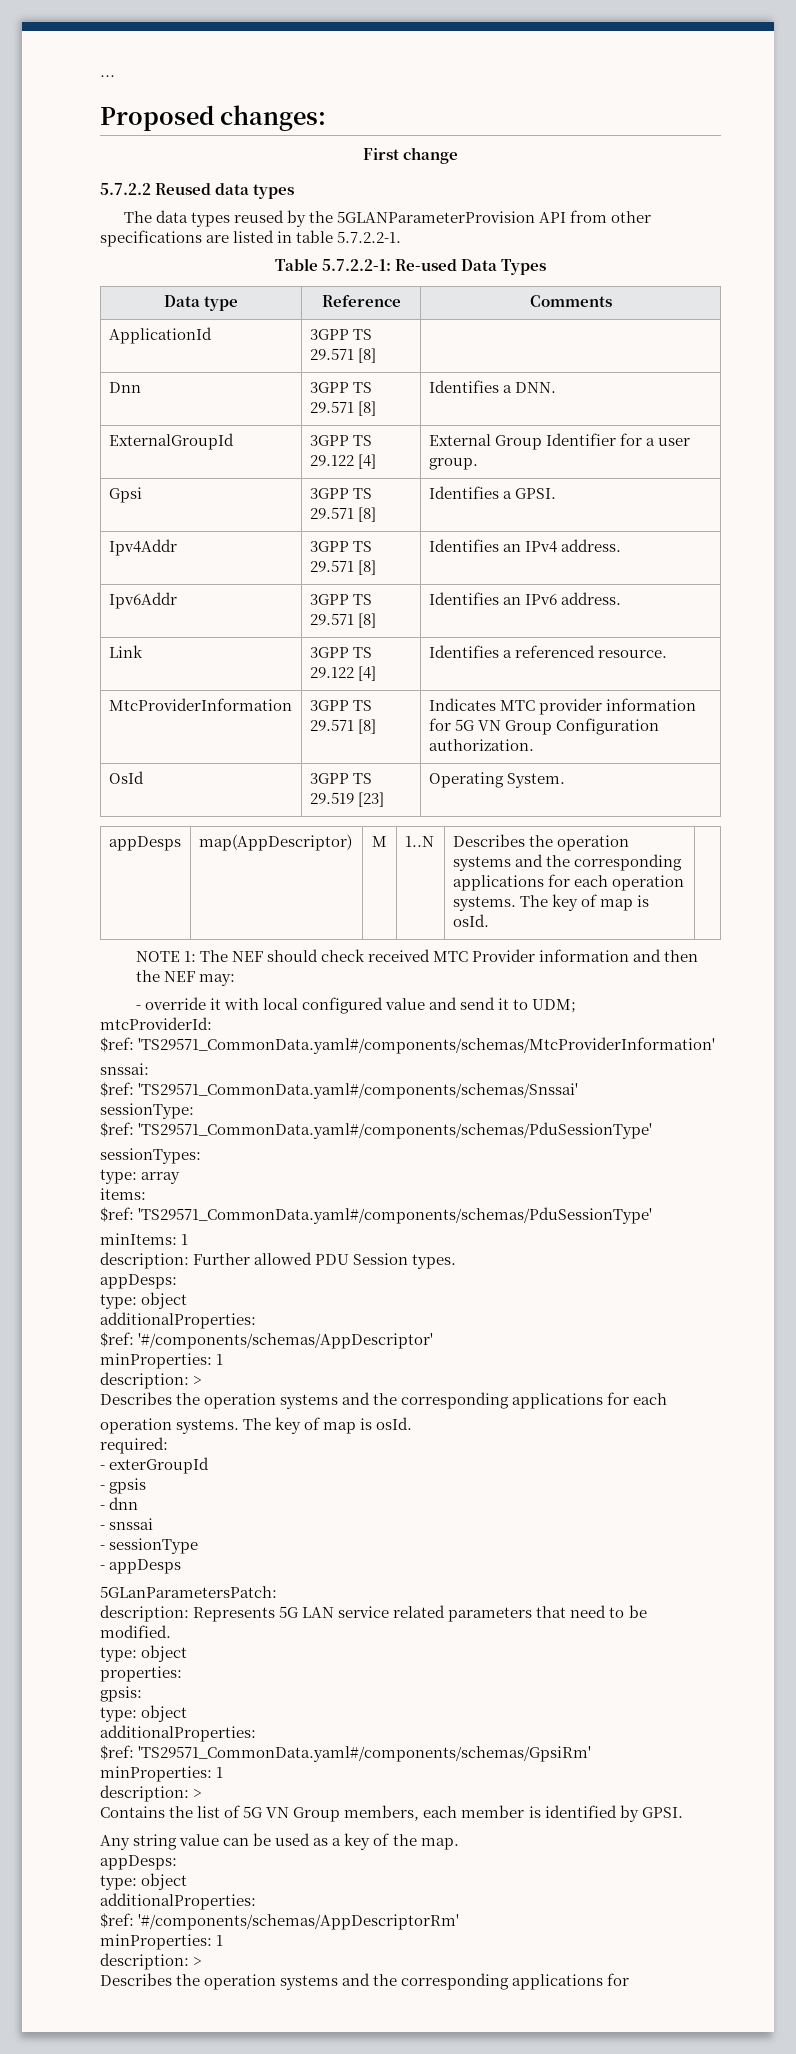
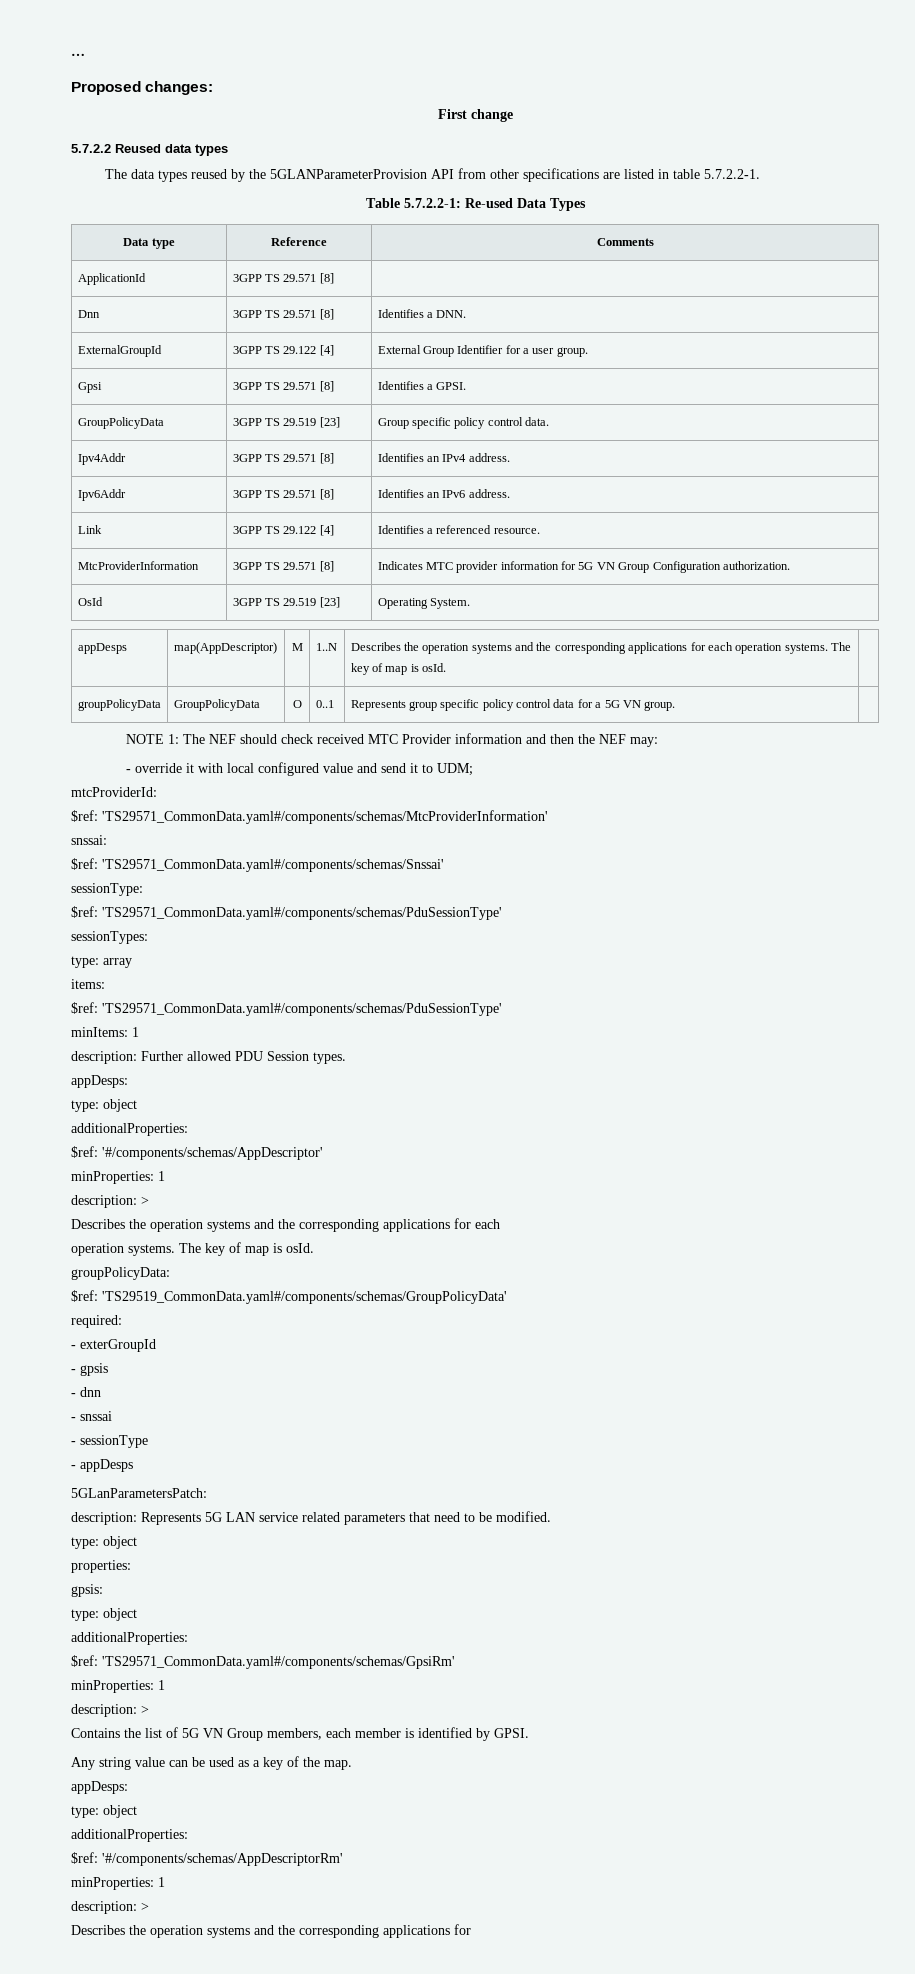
(557, 493) none -> [77,417,164,429] [232,417,340,428] [377,417,549,429] // GroupPolicyData | 3GPP TS 29.519 [23] | Group specific policy control data.
(489, 920) none -> [77,699,161,711] [173,699,260,711] [292,700,302,708] [315,700,334,708] [350,699,676,711] // groupPolicyData | GroupPolicyData | O | 0..1 | Represents group specific policy control data for a 5G VN group. |
(413, 1423) none -> [71,1267,170,1280] [71,1290,507,1304] // groupPolicyData: // $ref: 'TS29519_CommonData.yaml#/components/schemas/GroupPolicyData'

